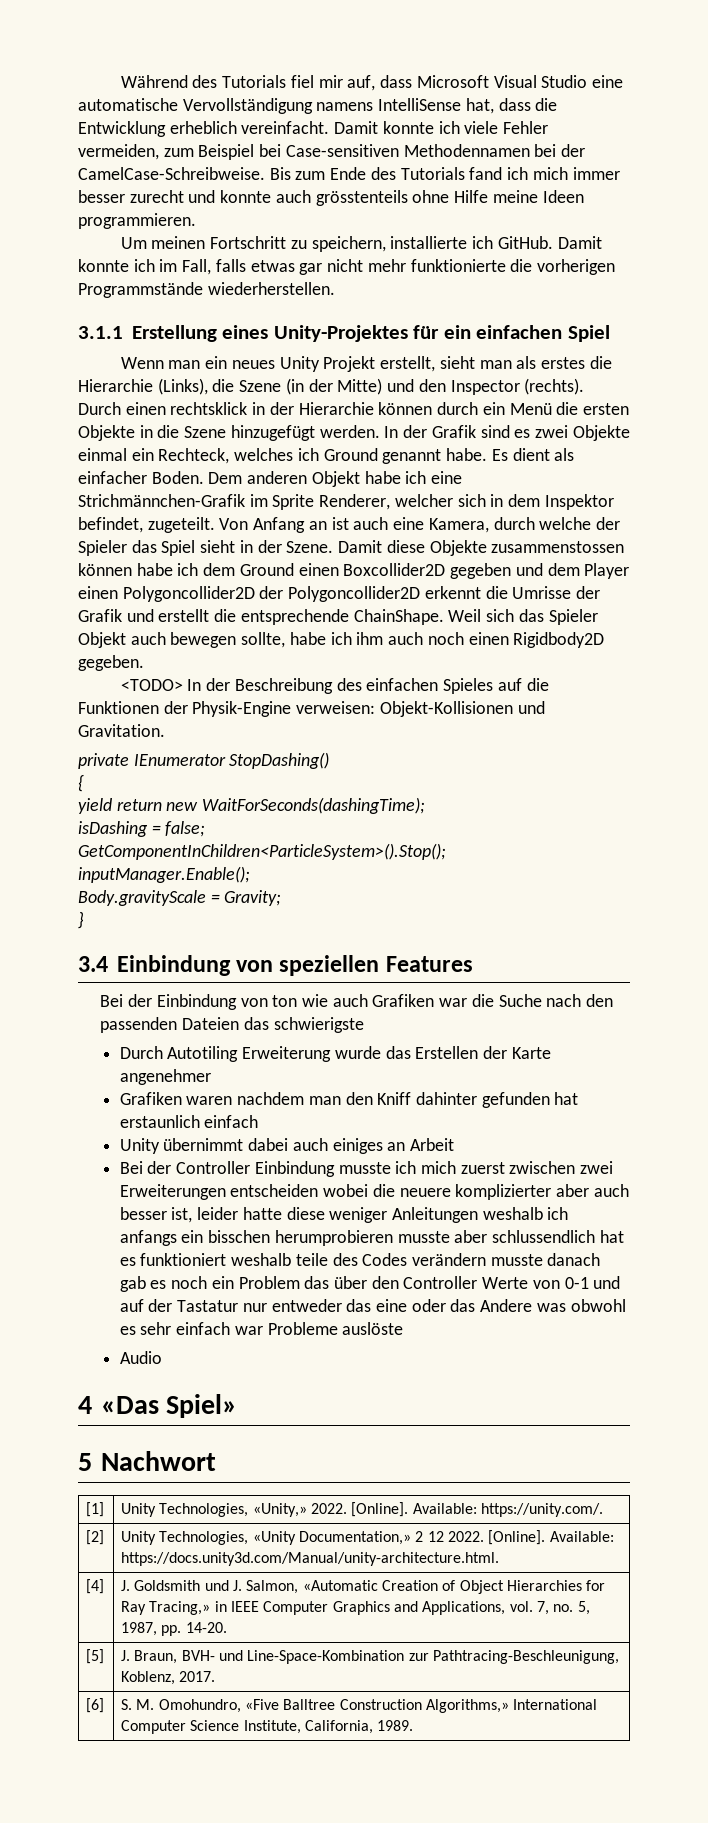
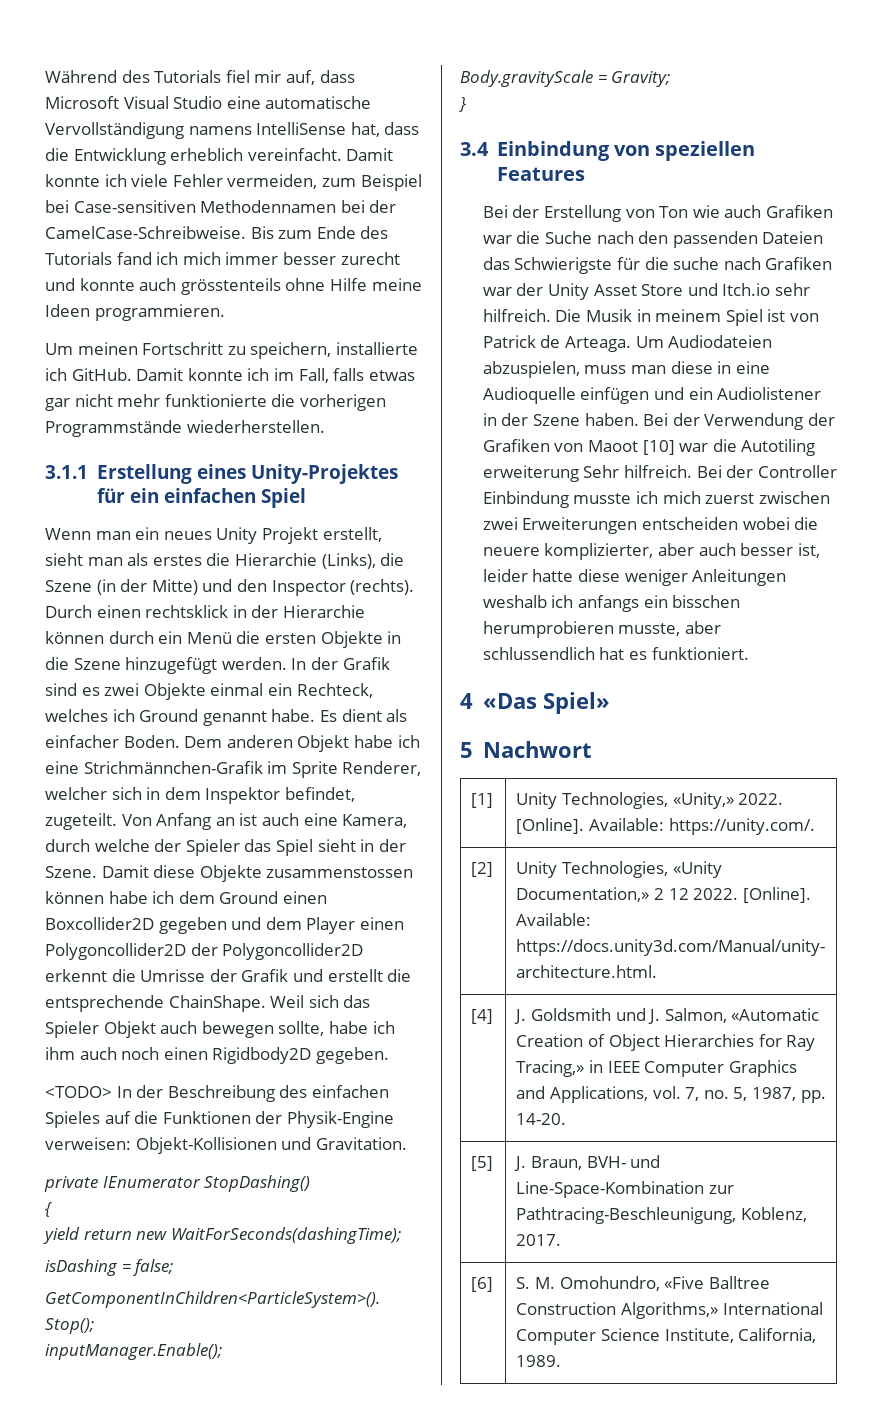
[156,994,298,1010] Einbindung von ton -> [544,205,689,222] Erstellung von Ton
[273,1017,364,1033] [119,1046,551,1062] [119,1069,211,1085] [119,1092,579,1108] [119,1115,259,1128] [119,1138,454,1154] schwierigste // Durch Autotiling Erweiterung wurde das Erstellen der Karte angenehmer // Grafiken waren nachdem man den Kniff dahinter gefunden hat erstaunlich einfach // Unity übernimmt dabei auch einiges an Arbeit // -> [514,257,833,274] [482,283,811,300] [482,309,820,326] [482,335,773,352] [482,361,770,378] [482,387,822,404] [482,413,836,430] [482,439,816,456] [482,465,693,482] Schwierigste für die suche nach Grafiken war der Unity Asset Store und Itch.io sehr hilfreich. Die Musik in meinem Spiel ist von Patrick de Arteaga. Um Audiodateien abzuspielen, muss man diese in eine Audioquelle einfügen und ein Audiolistener in der Szene haben. Bei der Verwendung der Grafiken von Maoot [10] war die Autotiling erweiterung Sehr hilfreich.
[455,1184,552,1200] komplizierter -> [544,543,654,560] komplizierter,
[397,1231,450,1243] musste -> [618,623,681,636] musste,
[140,1253,601,1266] [119,1276,621,1292] [119,1299,626,1312] [119,1322,404,1335] [119,1351,162,1364] funktioniert weshalb teile des Codes verändern musste danach gab es noch ein Problem das über den Controller Werte von 0-1 und auf der Tastatur nur entweder das eine oder das Andere was obwohl es sehr einfach war Probleme auslöste // Audio -> [651,647,749,660] funktioniert.

